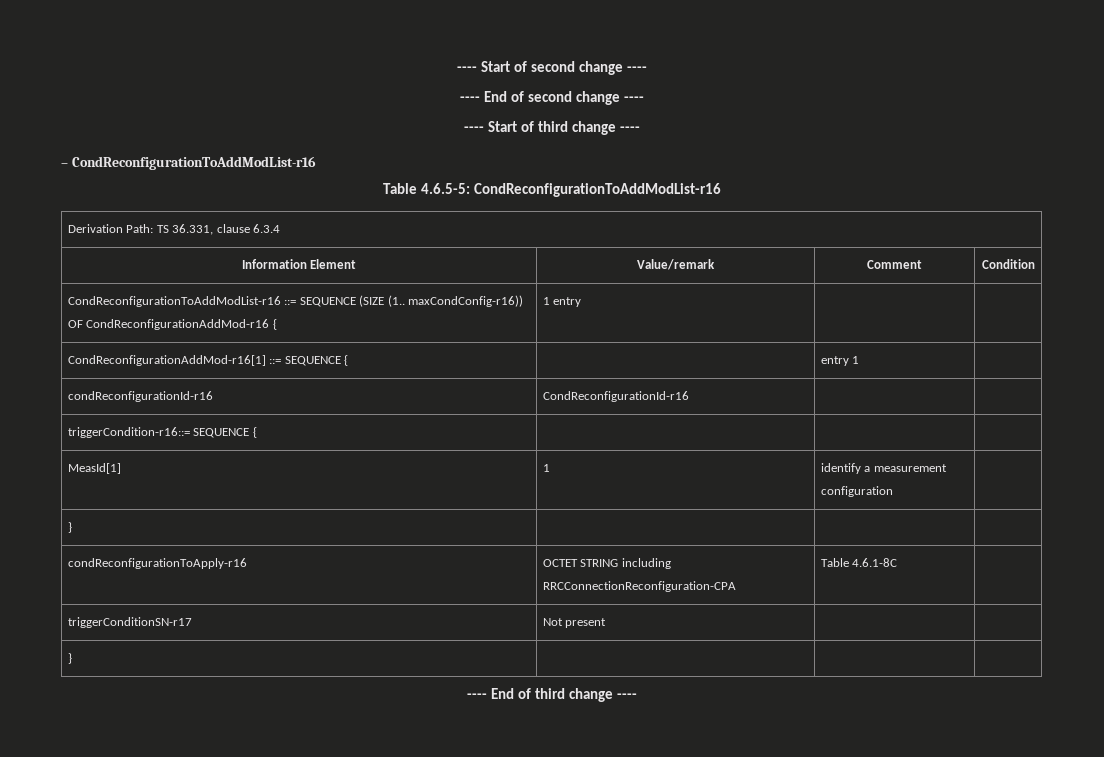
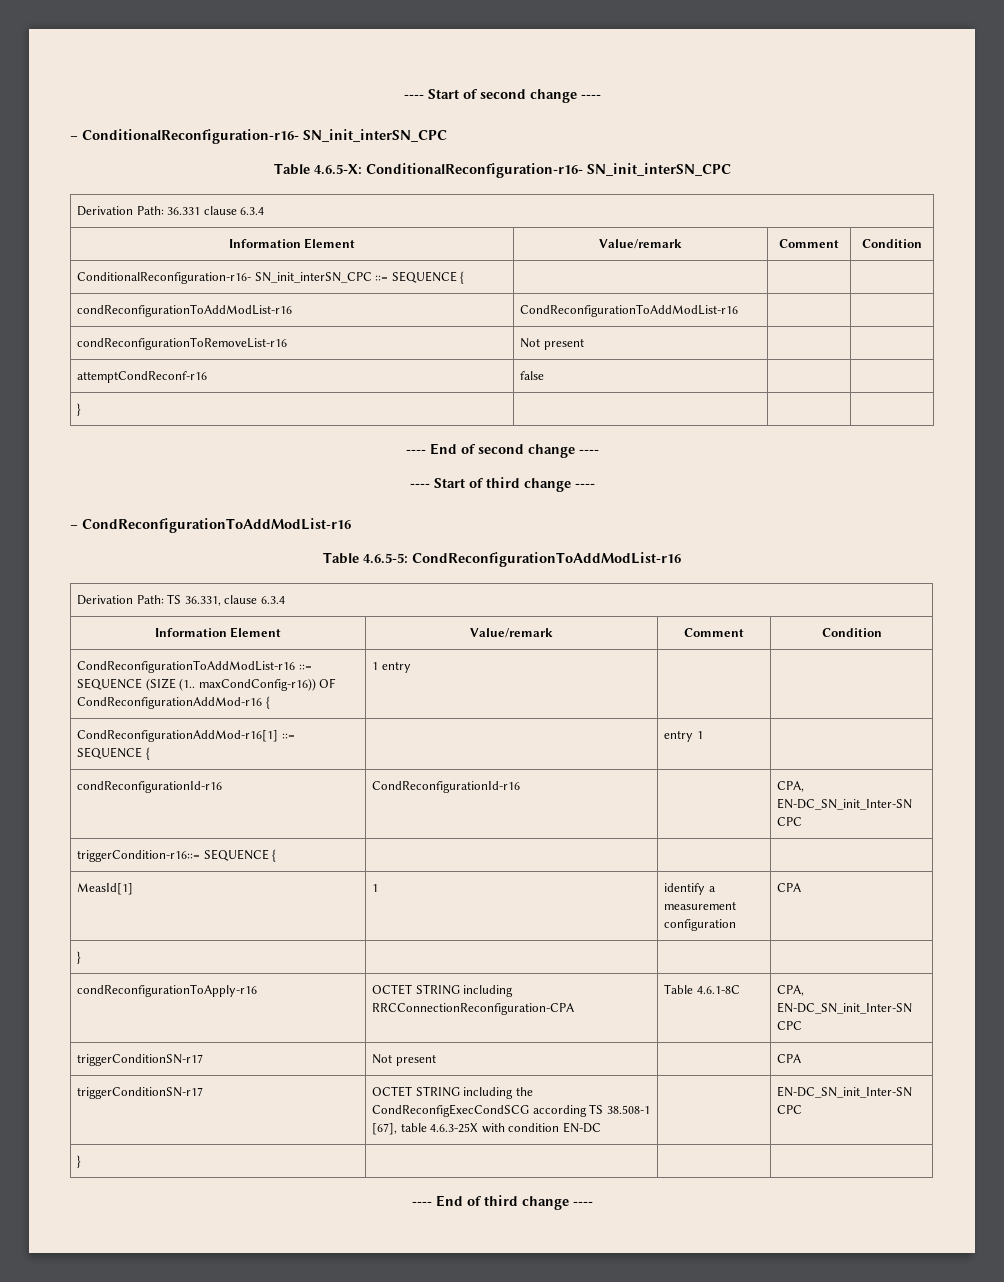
(647, 69) none -> [70,129,447,144] [273,163,731,178] [77,206,265,216] [228,238,356,249] [599,239,682,249] [779,239,839,248] [862,239,922,248] [77,271,465,284] [77,304,293,317] [520,304,739,317] [77,337,288,350] [520,338,584,350] [77,371,208,383] [520,371,545,380] [77,403,82,416] // – ConditionalReconfiguration-r16- SN_init_interSN_CPC // Table 4.6.5-X: ConditionalReconfiguration-r16- SN_init_interSN_CPC // Derivation Path: 36.331 clause 6.3.4 // Information Element | Value/remark | Comment | Condition // ConditionalReconfiguration-r16- SN_init_interSN_CPC ::= SEQUENCE { | | | // condReconfigurationToAddModList-r16 | CondReconfigurationToAddModList-r16 | | // condReconfigurationToRemoveList-r16 | Not present | | // attemptCondReconf-r16 | false | | // } | | |
(689, 396) none -> [777,781,805,792] [777,798,913,810] [777,817,803,826] CPA, EN-DC_SN_init_Inter-SN CPC
(893, 491) none -> [777,883,802,892] CPA
(898, 562) none -> [777,985,805,996] [777,1002,913,1014] [777,1021,803,1030] CPA, EN-DC_SN_init_Inter-SN CPC
(607, 623) none -> [777,1054,802,1063] [77,1087,204,1099] [372,1086,533,1099] [372,1104,650,1117] [372,1122,601,1135] [777,1086,913,1098] [777,1105,803,1114] CPA // triggerConditionSN-r17 | OCTET STRING including the CondReconfigExecCondSCG according TS 38.508-1 [67], table 4.6.3-25X with condition EN-DC | | EN-DC_SN_init_Inter-SN CPC

